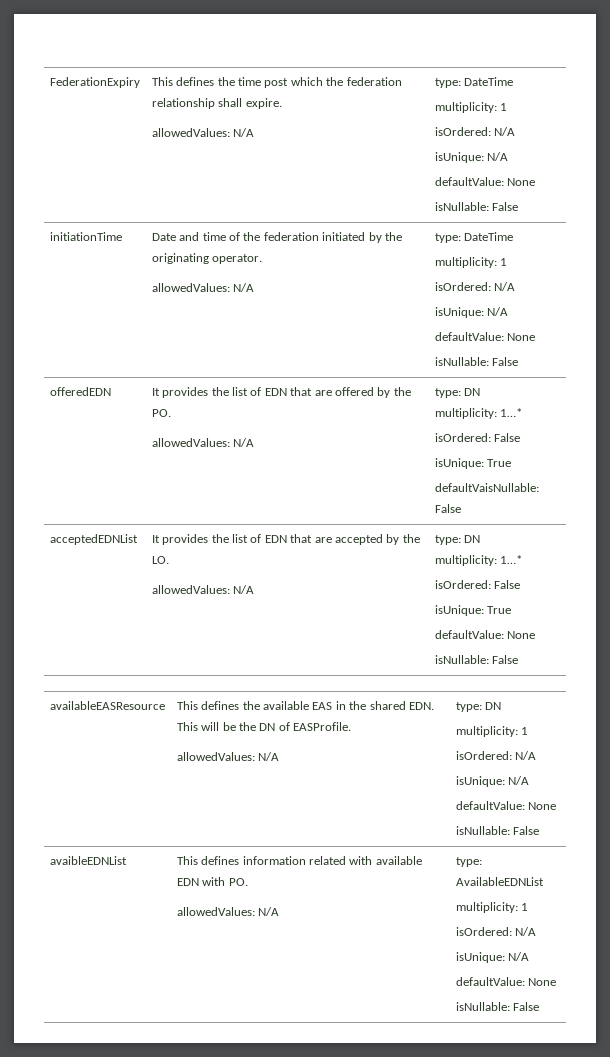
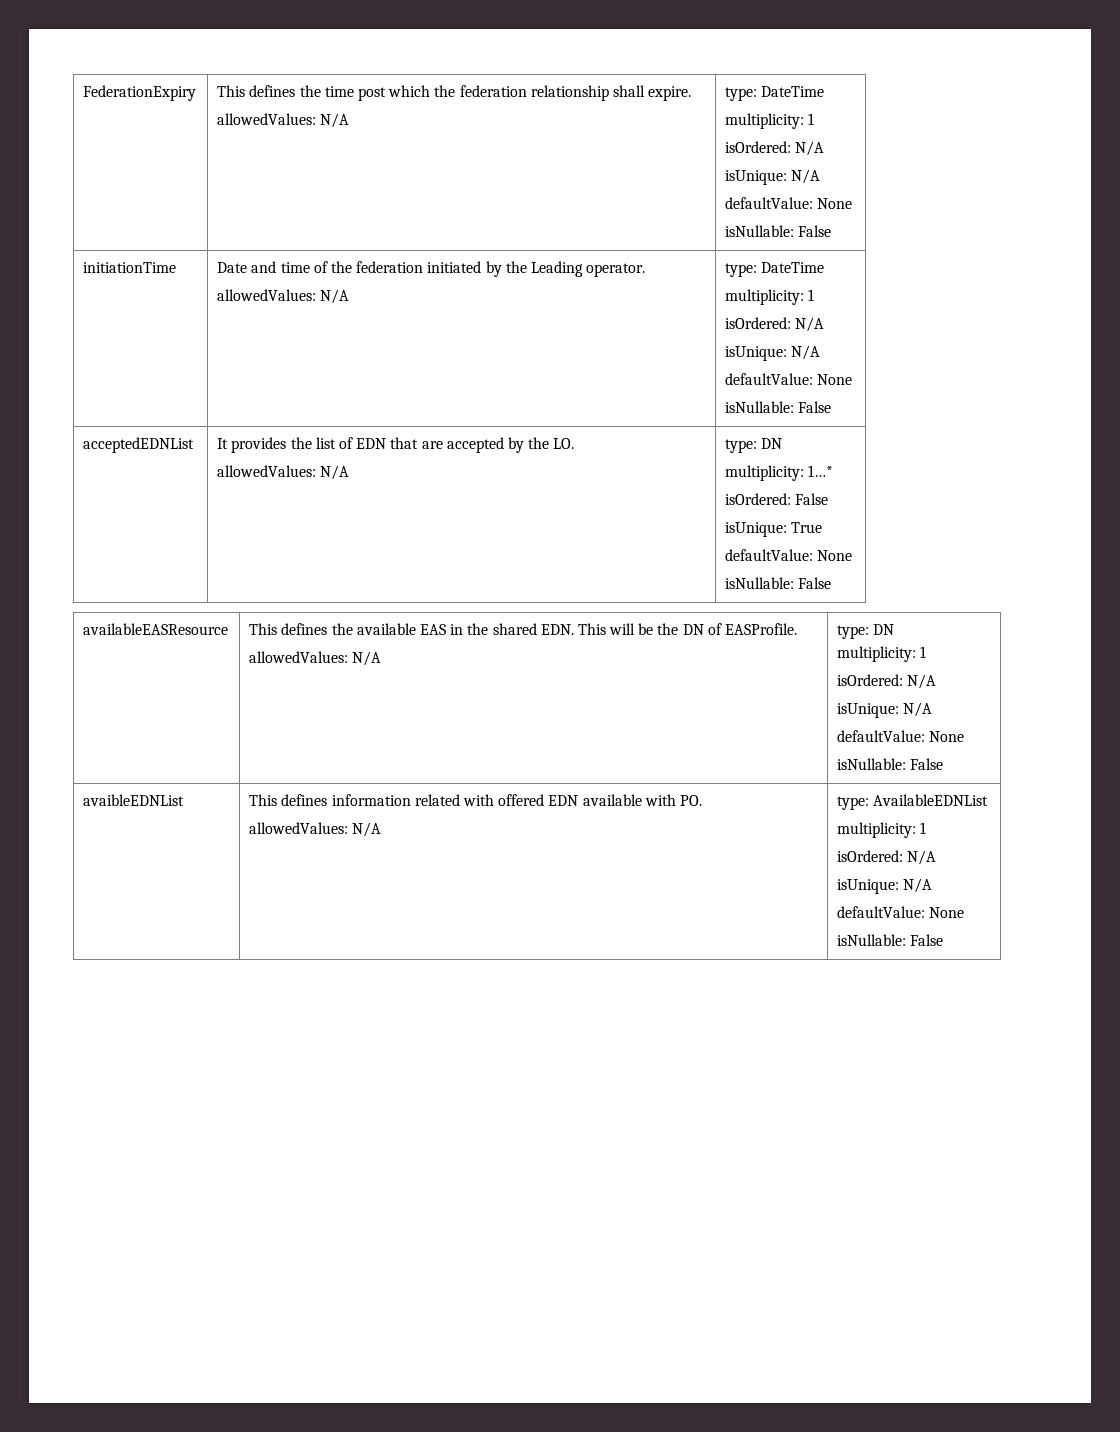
[151,253,209,264] originating -> [530,261,583,277] Leading
[49,387,111,396] [151,387,411,398] [151,409,171,417] [151,438,255,447] [434,388,481,398] [434,408,523,419] [434,433,521,442] [434,458,512,469] [434,483,539,492] [434,504,461,513] // offeredEDN | It provides the list of EDN that are offered by the PO. // allowedValues: N/A | type: DN // multiplicity: 1…* // isOrdered: False // isUnique: True // defaultVaisNullable: False -> (832, 407) none
[375,856,422,865] [176,878,199,886] available EDN -> [498,794,642,806] offered EDN available

